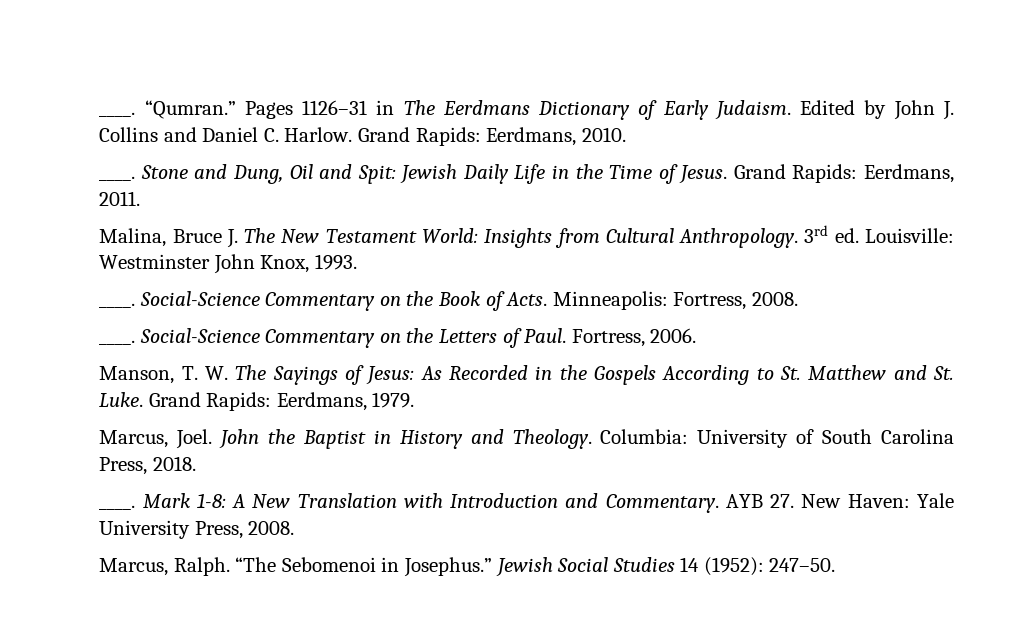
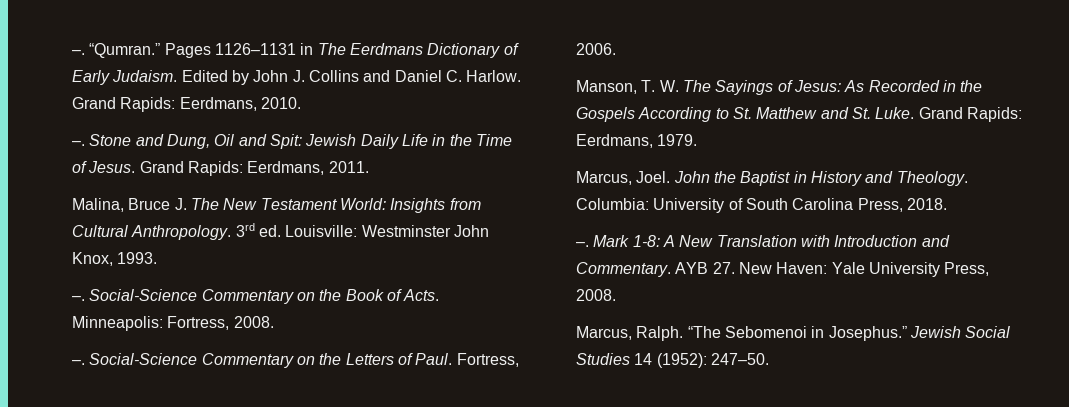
[99,112,136,117] ____. -> [72,50,86,55] –.
[302,100,368,115] 1126–31 -> [215,43,297,55] 1126–1131
[99,176,136,181] ____. -> [72,141,86,146] –.
[99,303,136,308] ____. -> [72,296,86,301] –.
[99,340,136,345] ____. -> [72,360,86,365] –.
[99,505,136,510] ____. -> [576,242,590,247] –.

